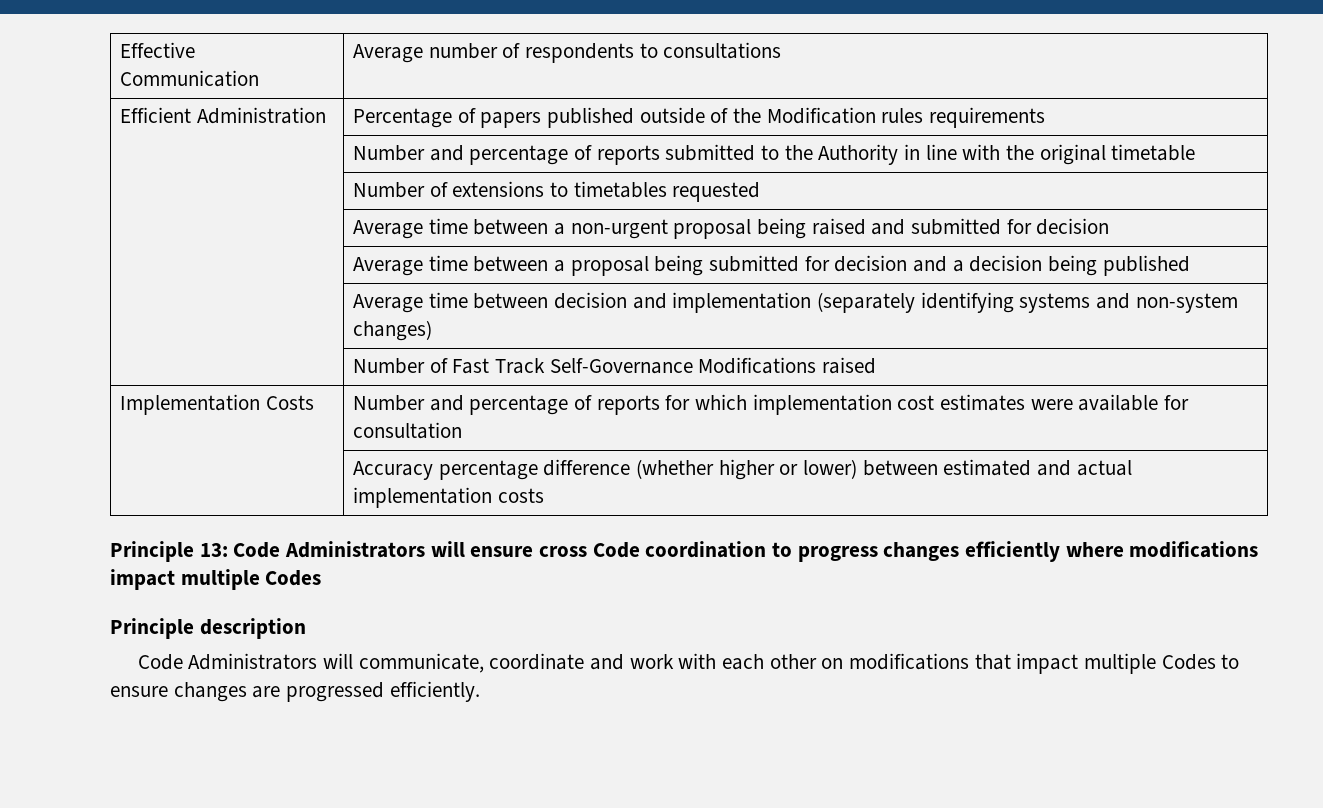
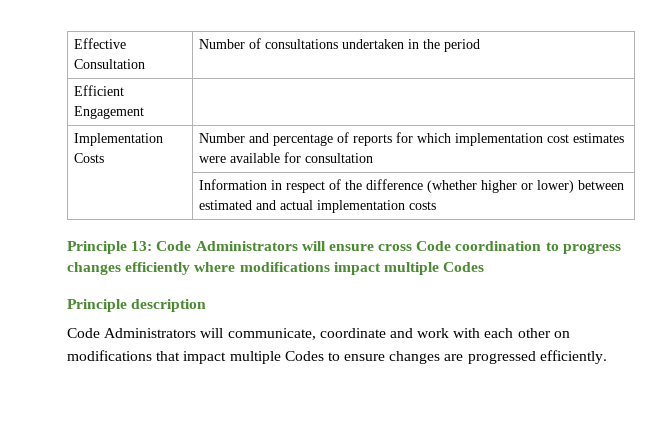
[119,70,259,87] [352,42,782,63] [119,107,326,124] [352,107,1045,128] [352,144,1196,165] [352,181,761,202] [352,218,1110,239] [352,255,1190,276] [352,292,1238,313] [352,320,432,341] [352,357,876,374] Communication | Average number of respondents to consultations // Efficient Administration | Percentage of papers published outside of the Modification rules requirements // | Number and percentage of reports submitted to the Authority in line with the original timetable // | Number of extensions to timetables requested // | Average time between a non-urgent proposal being raised and submitted for decision // | Average time between a proposal being submitted for decision and a decision being published // | Average time between decision and implementation (separately identifying systems and non-system changes) // | Number of Fast Track Self-Governance Modifications raised -> [73,59,145,69] [198,38,480,52] [73,85,124,96] [73,106,144,119] Consultation | Number of consultations undertaken in the period // Efficient Engagement |
[352,460,538,480] Accuracy percentage -> [198,179,362,193] Information in respect of the

